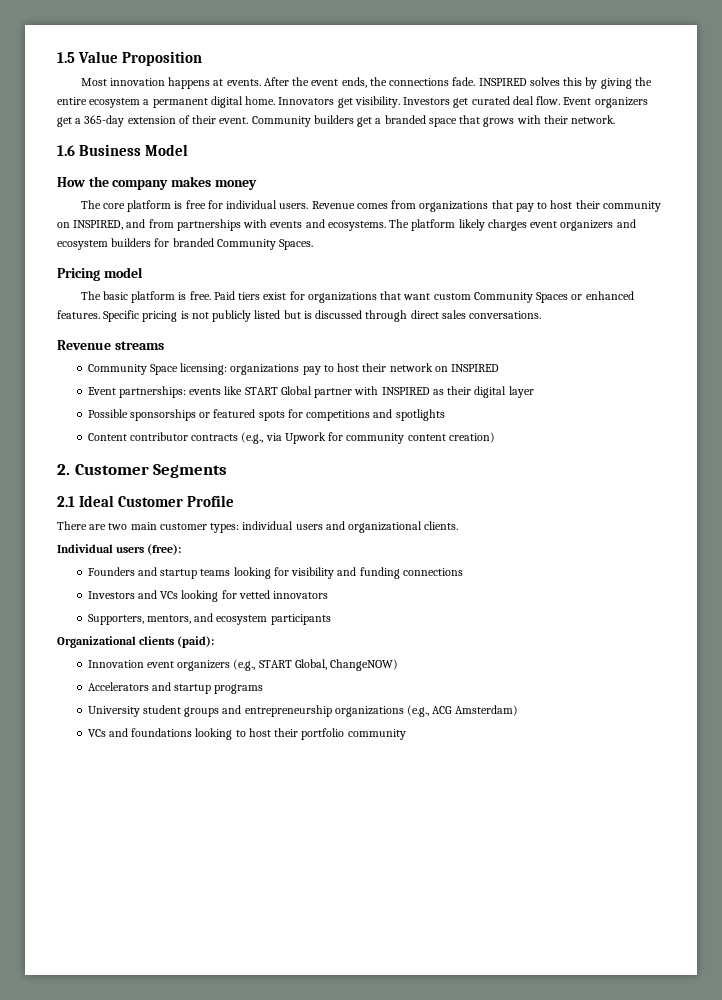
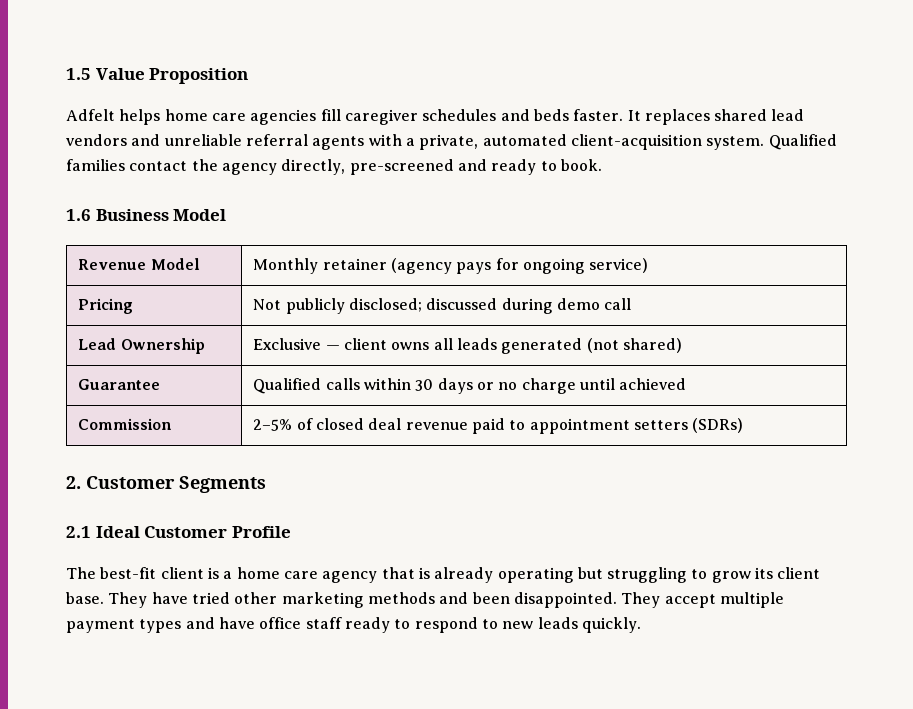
[80,77,652,89] [57,96,648,108] [57,115,616,127] [57,144,189,156] [57,176,257,190] [80,200,661,212] [57,219,636,231] [57,238,314,250] [57,267,143,281] [80,291,634,303] [57,310,542,322] [57,340,164,350] [87,363,500,375] [87,386,534,398] [87,409,445,421] [87,432,495,444] Most innovation happens at events. After the event ends, the connections fade. INSPIRED solves this by giving the entire ecosystem a permanent digital home. Innovators get visibility. Investors get curated deal flow. Event organizers get a 365-day extension of their event. Community builders get a branded space that grows with their network. // 1.6 Business Model // How the company makes money // The core platform is free for individual users. Revenue comes from organizations that pay to host their community on INSPIRED, and from partnerships with events and ecosystems. The platform likely charges event organizers and ecosystem builders for branded Community Spaces. // Pricing model // The basic platform is free. Paid tiers exist for organizations that want custom Community Spaces or enhanced features. Specific pricing is not publicly listed but is discussed through direct sales conversations. // Revenue streams // Community Space licensing: organizations pay to host their network on INSPIRED // Event partnerships: events like START Global partner with INSPIRED as their digital layer // Possible sponsorships or featured spots for competitions and spotlights // Content contributor contracts (e.g., via Upwork for community content creation) -> [66,109,805,125] [66,134,837,150] [66,159,602,175] [66,209,227,221] [78,258,200,270] [253,258,649,274] [78,298,134,314] [253,298,632,314] [78,338,205,354] [253,338,682,354] [78,379,161,390] [253,378,687,394] [78,418,173,430] [253,418,744,434] Adfelt helps home care agencies fill caregiver schedules and beds faster. It replaces shared lead vendors and unreliable referral agents with a private, automated client-acquisition system. Qualified families contact the agency directly, pre-screened and ready to book. // 1.6 Business Model // Revenue Model | Monthly retainer (agency pays for ongoing service) // Pricing | Not publicly disclosed; discussed during demo call // Lead Ownership | Exclusive — client owns all leads generated (not shared) // Guarantee | Qualified calls within 30 days or no charge until achieved // Commission | 2–5% of closed deal revenue paid to appointment setters (SDRs)
[57,521,459,533] [57,544,182,555] [87,567,463,579] [87,590,329,602] [87,613,331,625] [57,636,215,648] [87,659,399,671] [87,682,264,694] [87,705,518,717] [87,728,406,740] There are two main customer types: individual users and organizational clients. // Individual users (free): // Founders and startup teams looking for visibility and funding connections // Investors and VCs looking for vetted innovators // Supporters, mentors, and ecosystem participants // Organizational clients (paid): // Innovation event organizers (e.g., START Global, ChangeNOW) // Accelerators and startup programs // University student groups and entrepreneurship organizations (e.g., ACG Amsterdam) // VCs and foundations looking to host their portfolio community -> [66,567,821,583] [66,592,784,608] [66,617,641,633] The best-fit client is a home care agency that is already operating but struggling to grow its client base. They have tried other marketing methods and been disappointed. They accept multiple payment types and have office staff ready to respond to new leads quickly.

